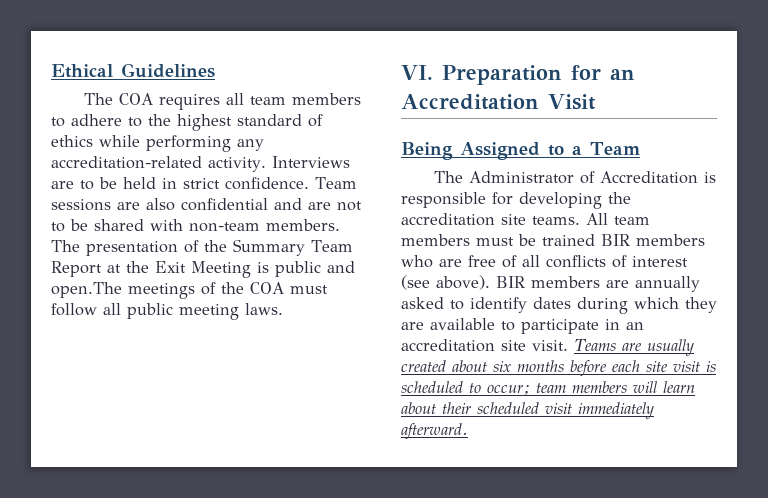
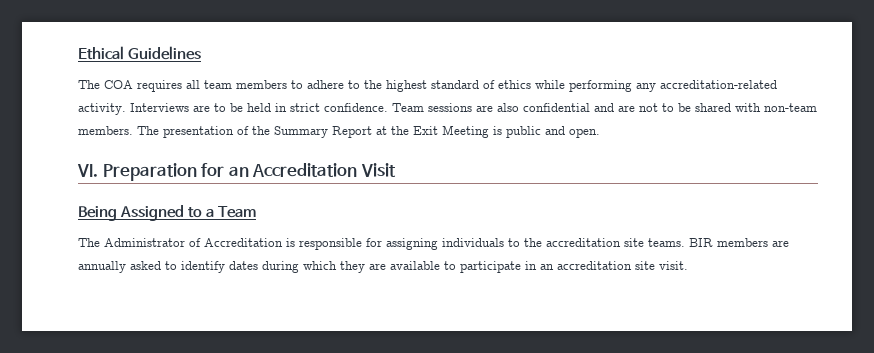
[311,240,353,252] Team -> (328, 132) none
[51,282,328,299] [51,303,283,320] open.The meetings of the COA must follow all public meeting laws. -> [569,128,600,138] open.
[519,192,602,209] developing -> [386,238,520,250] assigning individuals to
[586,213,650,225] [401,234,705,246] [401,255,688,268] [401,275,490,290] All team members must be trained BIR members who are free of all conflicts of interest (see above). -> (685, 242) none
[574,339,694,356] [401,360,716,377] [401,381,695,395] [401,402,654,419] [401,423,468,440] Teams are usually created about six months before each site visit is scheduled to occur; team members will learn about their scheduled visit immediately afterward. -> (688, 265) none

